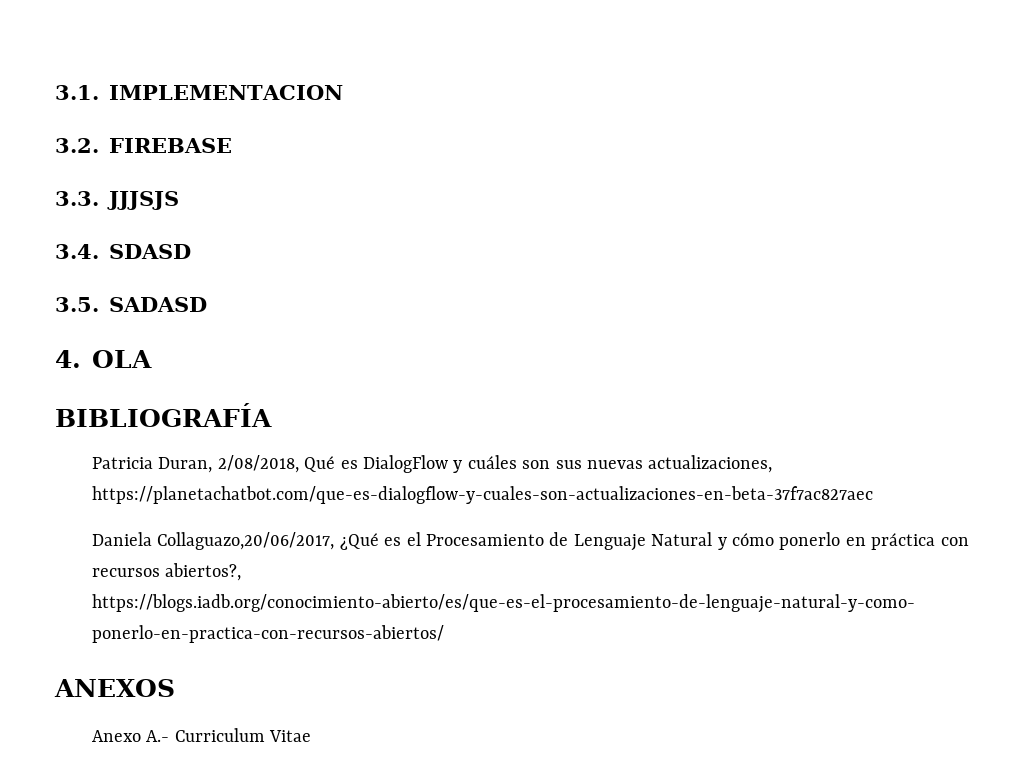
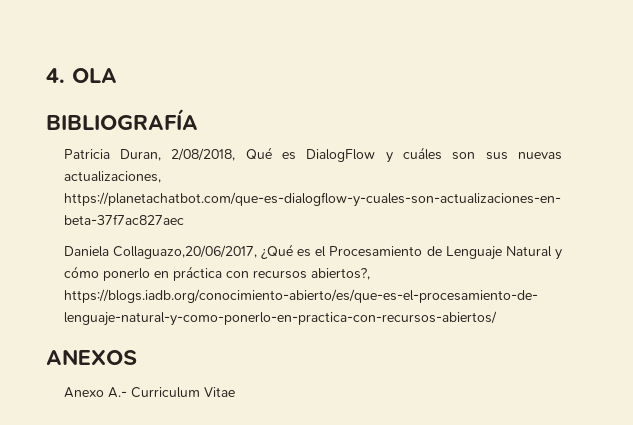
[55,85,343,100] [55,138,232,153] [55,191,179,210] [55,244,191,259] [55,297,207,312] 3.1. IMPLEMENTACION // 3.2. FIREBASE // 3.3. JJJSJS // 3.4. SDASD // 3.5. SADASD // -> (46, 75) none

